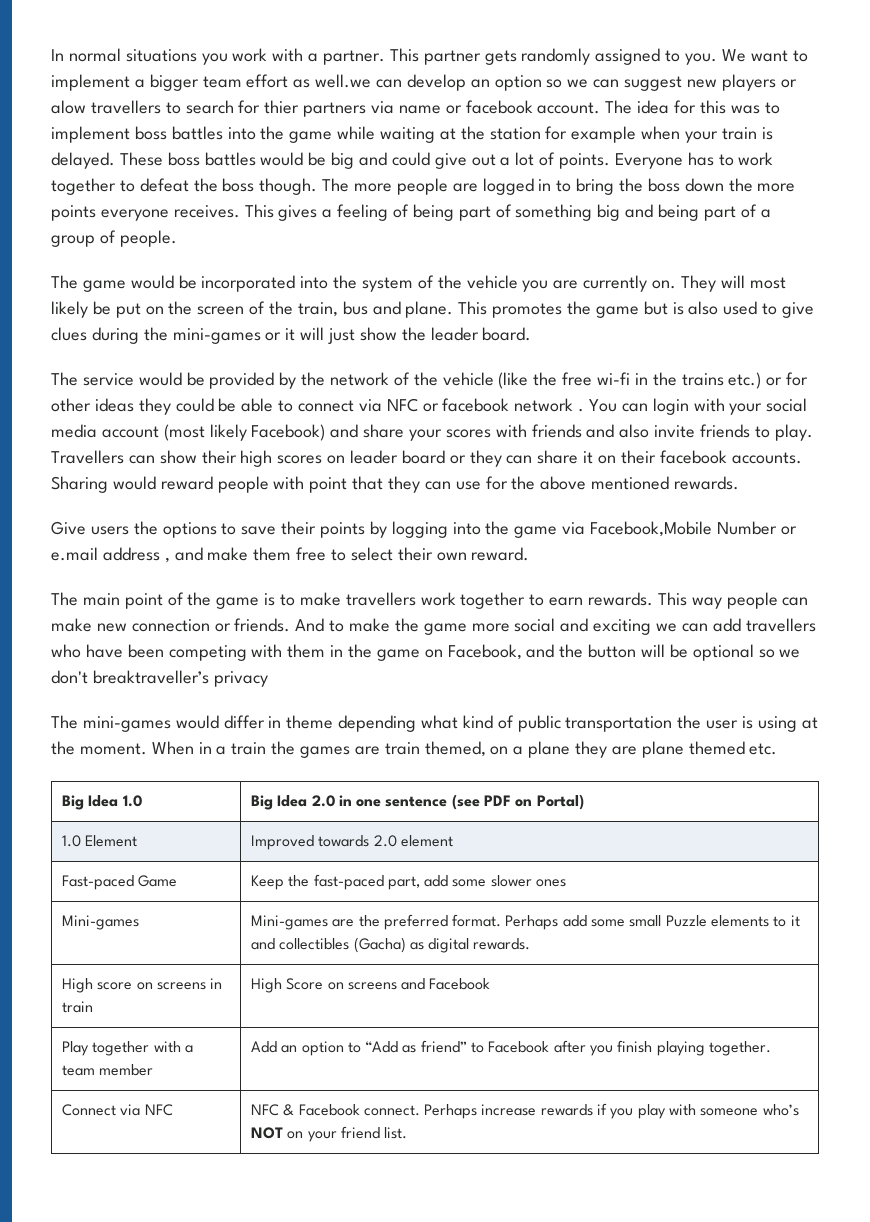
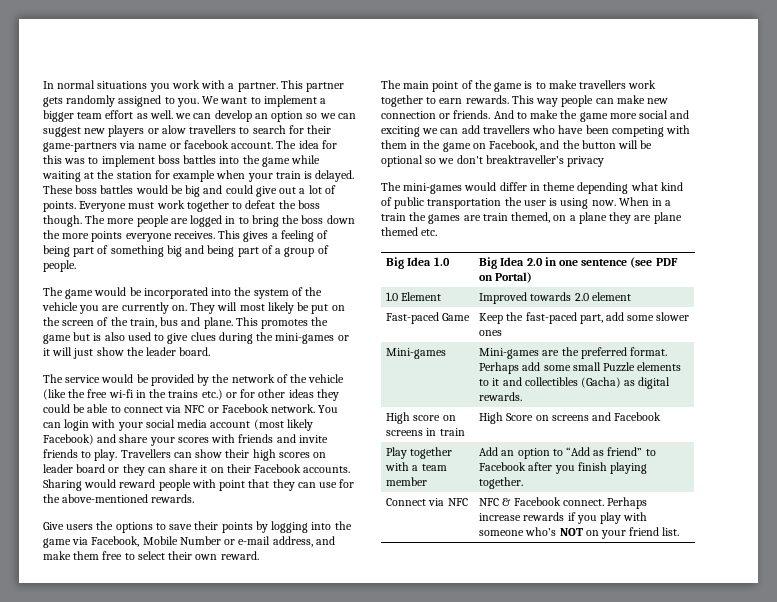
[315,74,372,88] well.we -> [149,110,192,119] well. we
[264,100,367,117] thier partners -> [307,125,332,134] [43,142,117,152] their game-partners
[687,152,734,166] has to -> [128,202,155,209] must
[442,398,585,412] facebook network . -> [221,404,316,413] Facebook network.
[619,424,650,438] also -> (296, 438) none
[659,450,727,464] facebook -> [254,464,302,473] Facebook
[540,476,670,490] above mentioned -> [62,494,149,503] above-mentioned
[590,521,797,537] [51,547,170,563] Facebook,Mobile Number or e.mail address , -> [91,536,313,547] Facebook, Mobile Number or e-mail address,
[801,717,818,729] [51,741,147,755] at the moment. -> [591,200,616,206] now.

